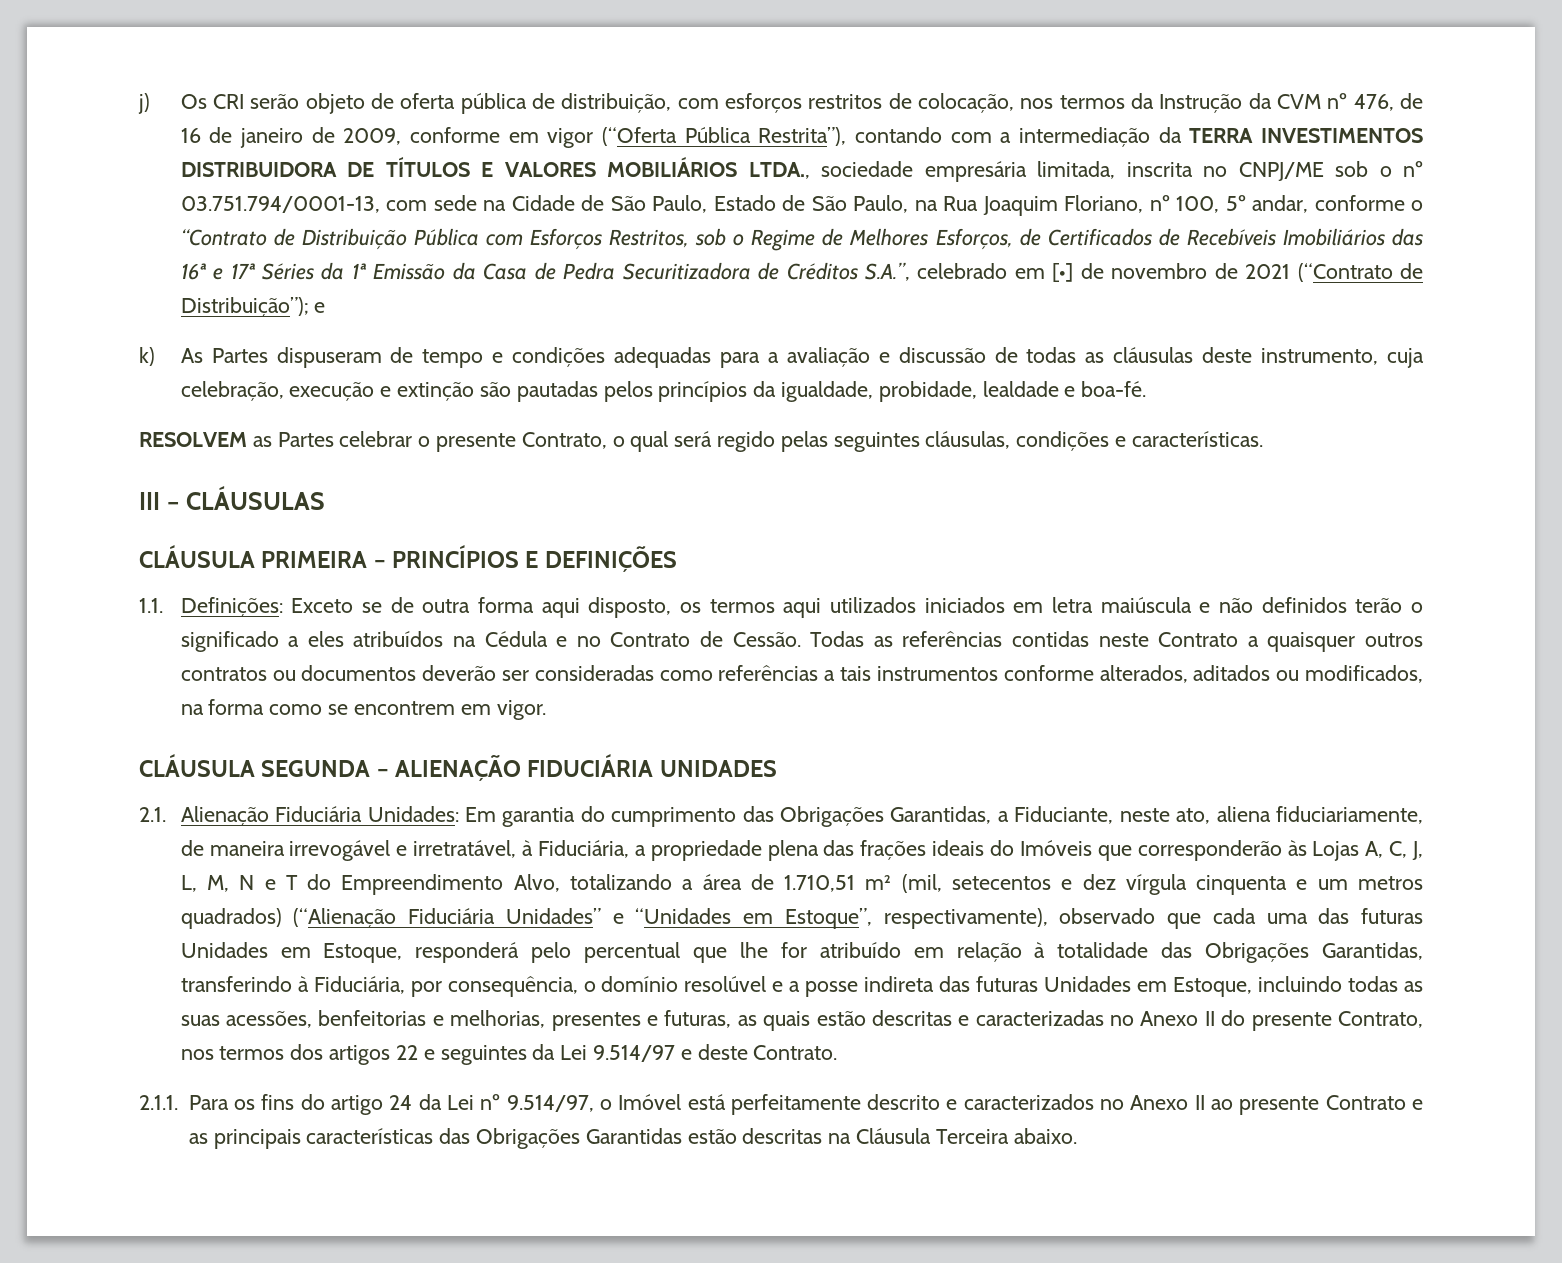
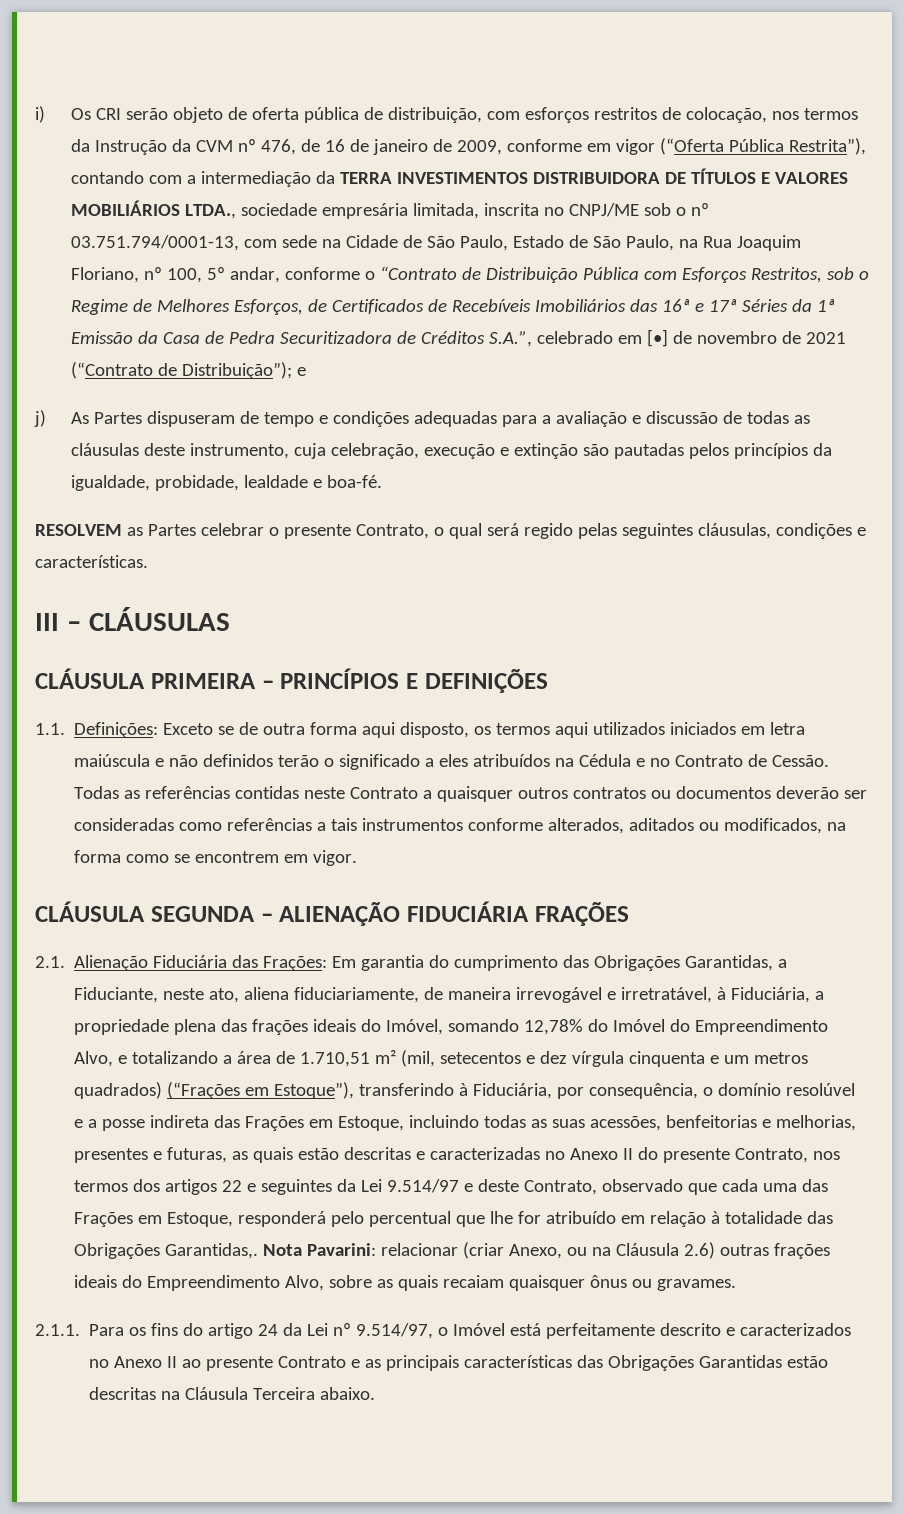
[138,93,150,114] j) -> [35,106,45,123] i)
[139,347,155,366] k) -> [34,410,46,427] j)
[659,760,777,777] UNIDADES -> [534,902,629,926] FRAÇÕES
[367,806,459,822] Unidades: -> [232,955,328,971] das Frações:
[1019,840,1424,861] [180,874,560,895] Imóveis que corresponderão às Lojas A, C, J, L, M, N e T do Empreendimento Alvo, -> [386,1019,829,1035] [74,1051,128,1067] Imóvel, somando 12,78% do Imóvel do Empreendimento Alvo, e
[293,908,1424,929] [180,942,1424,963] (“Alienação Fiduciária Unidades” e “Unidades em Estoque”, respectivamente), observado que cada uma das futuras Unidades em Estoque, responderá pelo percentual que lhe for atribuído em relação à totalidade das Obrigações Garantidas, -> [167,1082,355,1099] (“Frações em Estoque”),
[976,976,1132,992] futuras Unidades -> [245,1116,305,1131] Frações
[753,1045,838,1060] Contrato. -> [524,1179,829,1195] [74,1211,834,1227] [74,1242,831,1259] [74,1275,737,1291] Contrato, observado que cada uma das Frações em Estoque, responderá pelo percentual que lhe for atribuído em relação à totalidade das Obrigações Garantidas,. Nota Pavarini: relacionar (criar Anexo, ou na Cláusula 2.6) outras frações ideais do Empreendimento Alvo, sobre as quais recaiam quaisquer ônus ou gravames.

